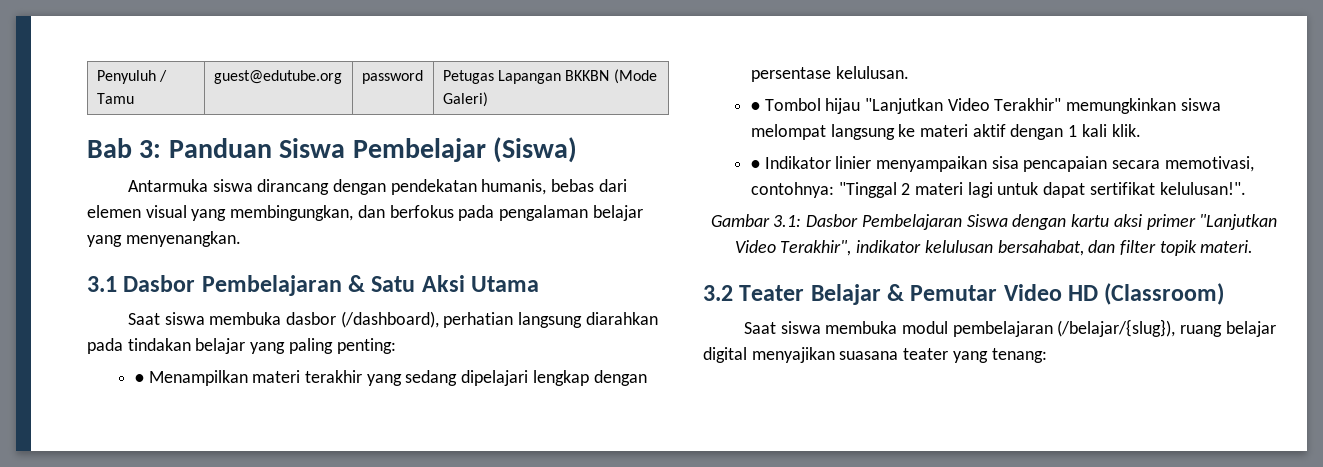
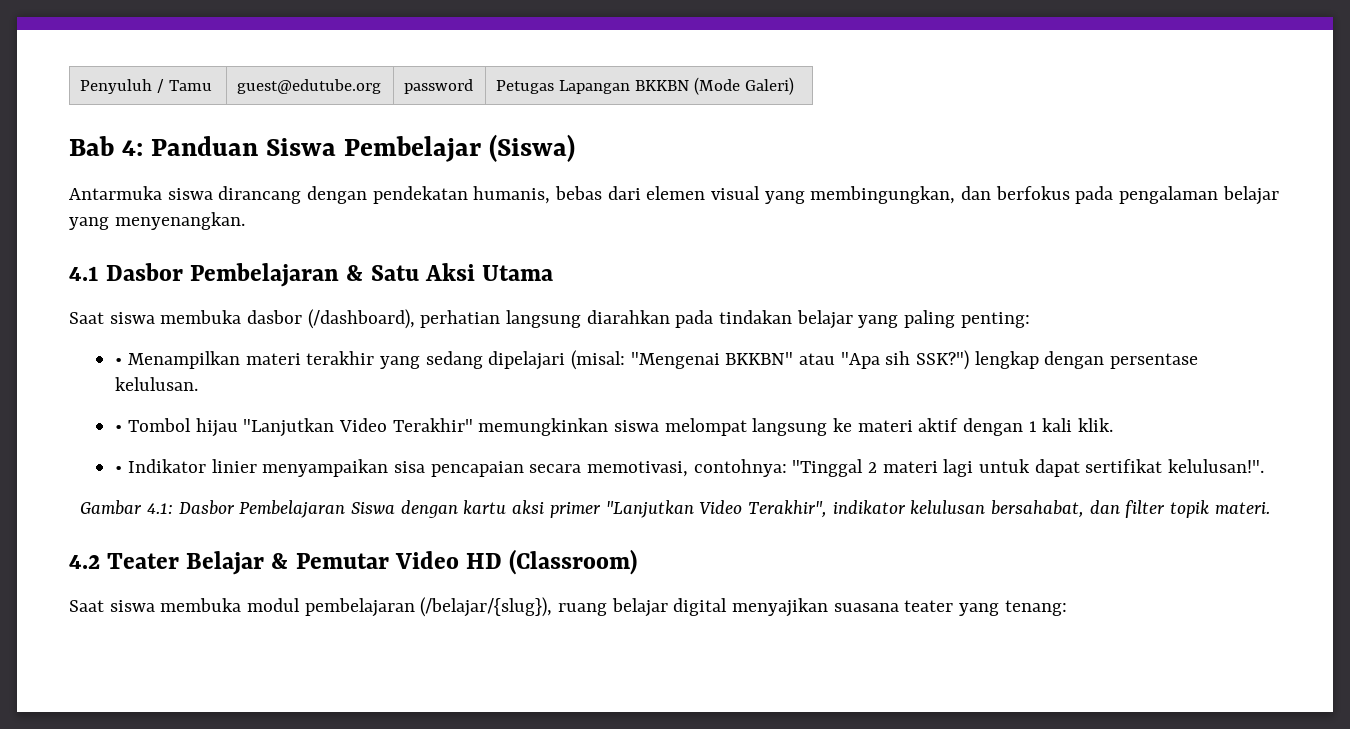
[139,140,162,158] 3: -> [121,140,143,156] 4:
[87,276,117,292] 3.1 -> [69,266,99,281] 4.1
(529, 378) none -> [571,350,970,370] (misal: "Mengenai BKKBN" atau "Apa sih SSK?")
[773,215,802,227] 3.1: -> [147,503,174,514] 4.1:
[703,285,733,301] 3.2 -> [69,555,100,569] 4.2

